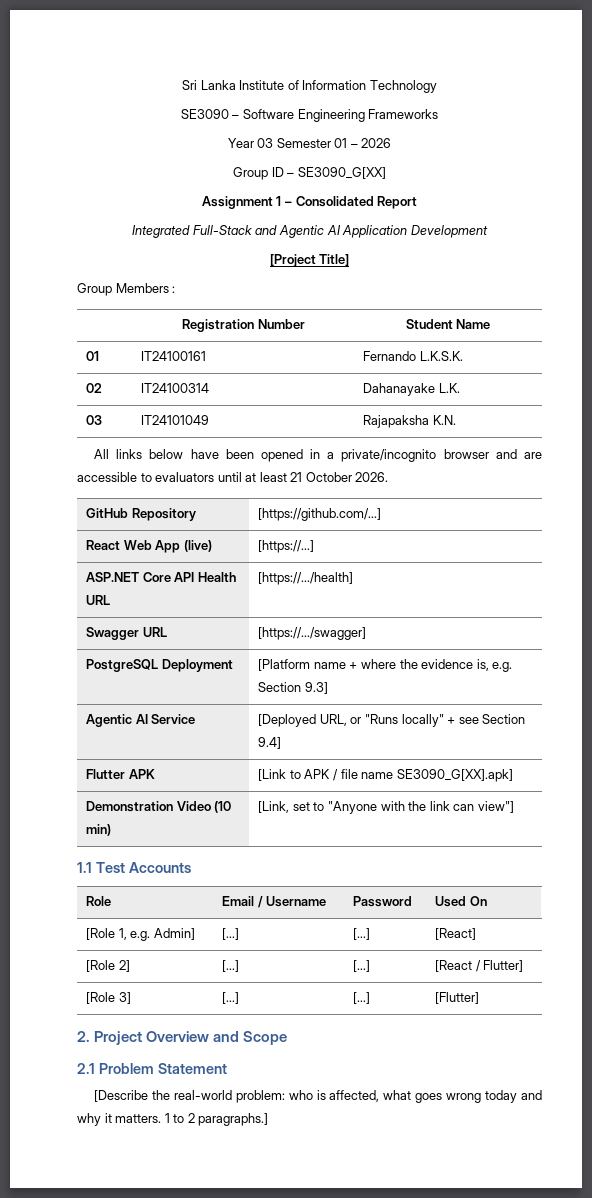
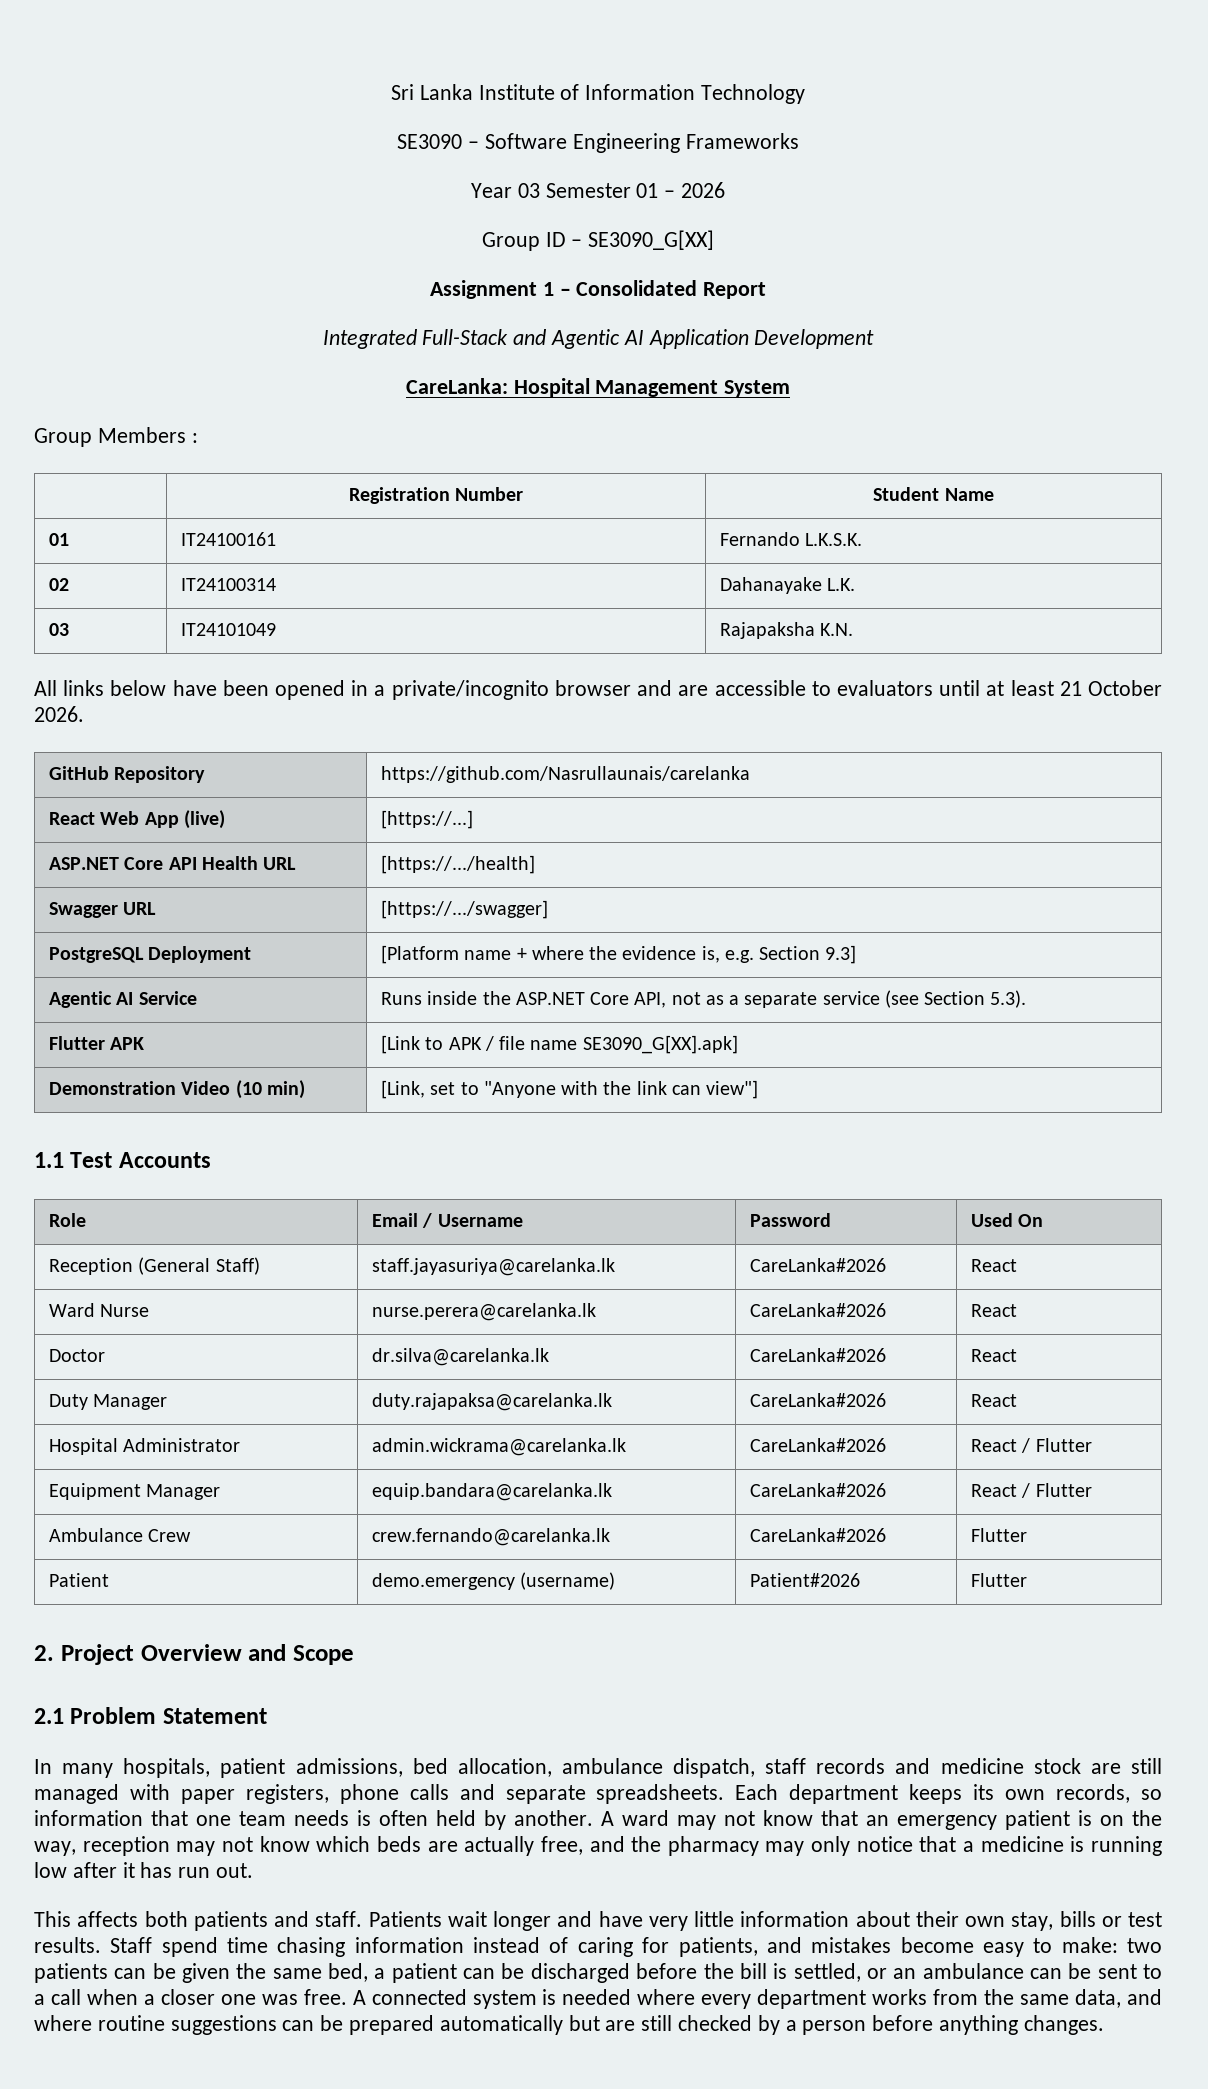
[269,254,350,267] [Project Title] -> [405,378,791,397] CareLanka: Hospital Management System
[258,508,382,521] [https://github.com/...] -> [381,766,751,783] https://github.com/Nasrullaunais/carelanka
[258,714,526,727] [258,737,282,749] [Deployed URL, or "Runs locally" + see Section 9.4] -> [381,990,1027,1008] Runs inside the ASP.NET Core API, not as a separate service (see Section 5.3).
[86,928,195,941] [222,928,240,940] [353,928,371,940] [435,928,477,940] [86,960,130,972] [222,960,240,972] [353,960,371,972] [435,960,524,972] [86,992,131,1004] [222,992,240,1004] [353,992,371,1004] [435,992,480,1004] [Role 1, e.g. Admin] | [...] | [...] | [React] // [Role 2] | [...] | [...] | [React / Flutter] // [Role 3] | [...] | [...] | [Flutter] -> [49,1257,260,1275] [372,1258,616,1276] [750,1258,887,1272] [971,1259,1018,1272] [49,1303,150,1317] [372,1303,597,1321] [750,1303,887,1317] [971,1304,1018,1317] [49,1349,106,1362] [372,1348,550,1366] [750,1348,887,1362] [971,1349,1018,1362] [49,1394,168,1410] [372,1393,613,1411] [750,1393,887,1407] [971,1394,1018,1407] [49,1438,241,1455] [372,1438,627,1456] [750,1438,887,1452] [971,1438,1092,1453] [49,1483,221,1500] [372,1483,613,1501] [750,1483,887,1497] [971,1483,1092,1498] [49,1528,192,1542] [372,1528,611,1546] [750,1528,887,1542] [971,1528,1028,1542] [49,1573,110,1587] [372,1572,616,1590] [750,1573,861,1587] [971,1573,1028,1587] Reception (General Staff) | staff.jayasuriya@carelanka.lk | CareLanka#2026 | React // Ward Nurse | nurse.perera@carelanka.lk | CareLanka#2026 | React // Doctor | dr.silva@carelanka.lk | CareLanka#2026 | React // Duty Manager | duty.rajapaksa@carelanka.lk | CareLanka#2026 | React // Hospital Administrator | admin.wickrama@carelanka.lk | CareLanka#2026 | React / Flutter // Equipment Manager | equip.bandara@carelanka.lk | CareLanka#2026 | React / Flutter // Ambulance Crew | crew.fernando@carelanka.lk | CareLanka#2026 | Flutter // Patient | demo.emergency (username) | Patient#2026 | Flutter
[94,1090,542,1103] [77,1113,269,1126] [Describe the real-world problem: who is affected, what goes wrong today and why it matters. 1 to 2 paragraphs.] -> [34,1758,1162,1778] [34,1784,1162,1804] [34,1810,1162,1830] [34,1836,1162,1856] [34,1862,254,1878] [34,1911,1162,1931] [34,1937,1162,1957] [34,1963,1162,1983] [34,1989,1163,2009] [34,2015,1104,2035] In many hospitals, patient admissions, bed allocation, ambulance dispatch, staff records and medicine stock are still managed with paper registers, phone calls and separate spreadsheets. Each department keeps its own records, so information that one team needs is often held by another. A ward may not know that an emergency patient is on the way, reception may not know which beds are actually free, and the pharmacy may only notice that a medicine is running low after it has run out. // This affects both patients and staff. Patients wait longer and have very little information about their own stay, bills or test results. Staff spend time chasing information instead of caring for patients, and mistakes become easy to make: two patients can be given the same bed, a patient can be discharged before the bill is settled, or an ambulance can be sent to a call when a closer one was free. A connected system is needed where every department works from the same data, and where routine suggestions can be prepared automatically but are still checked by a person before anything changes.

